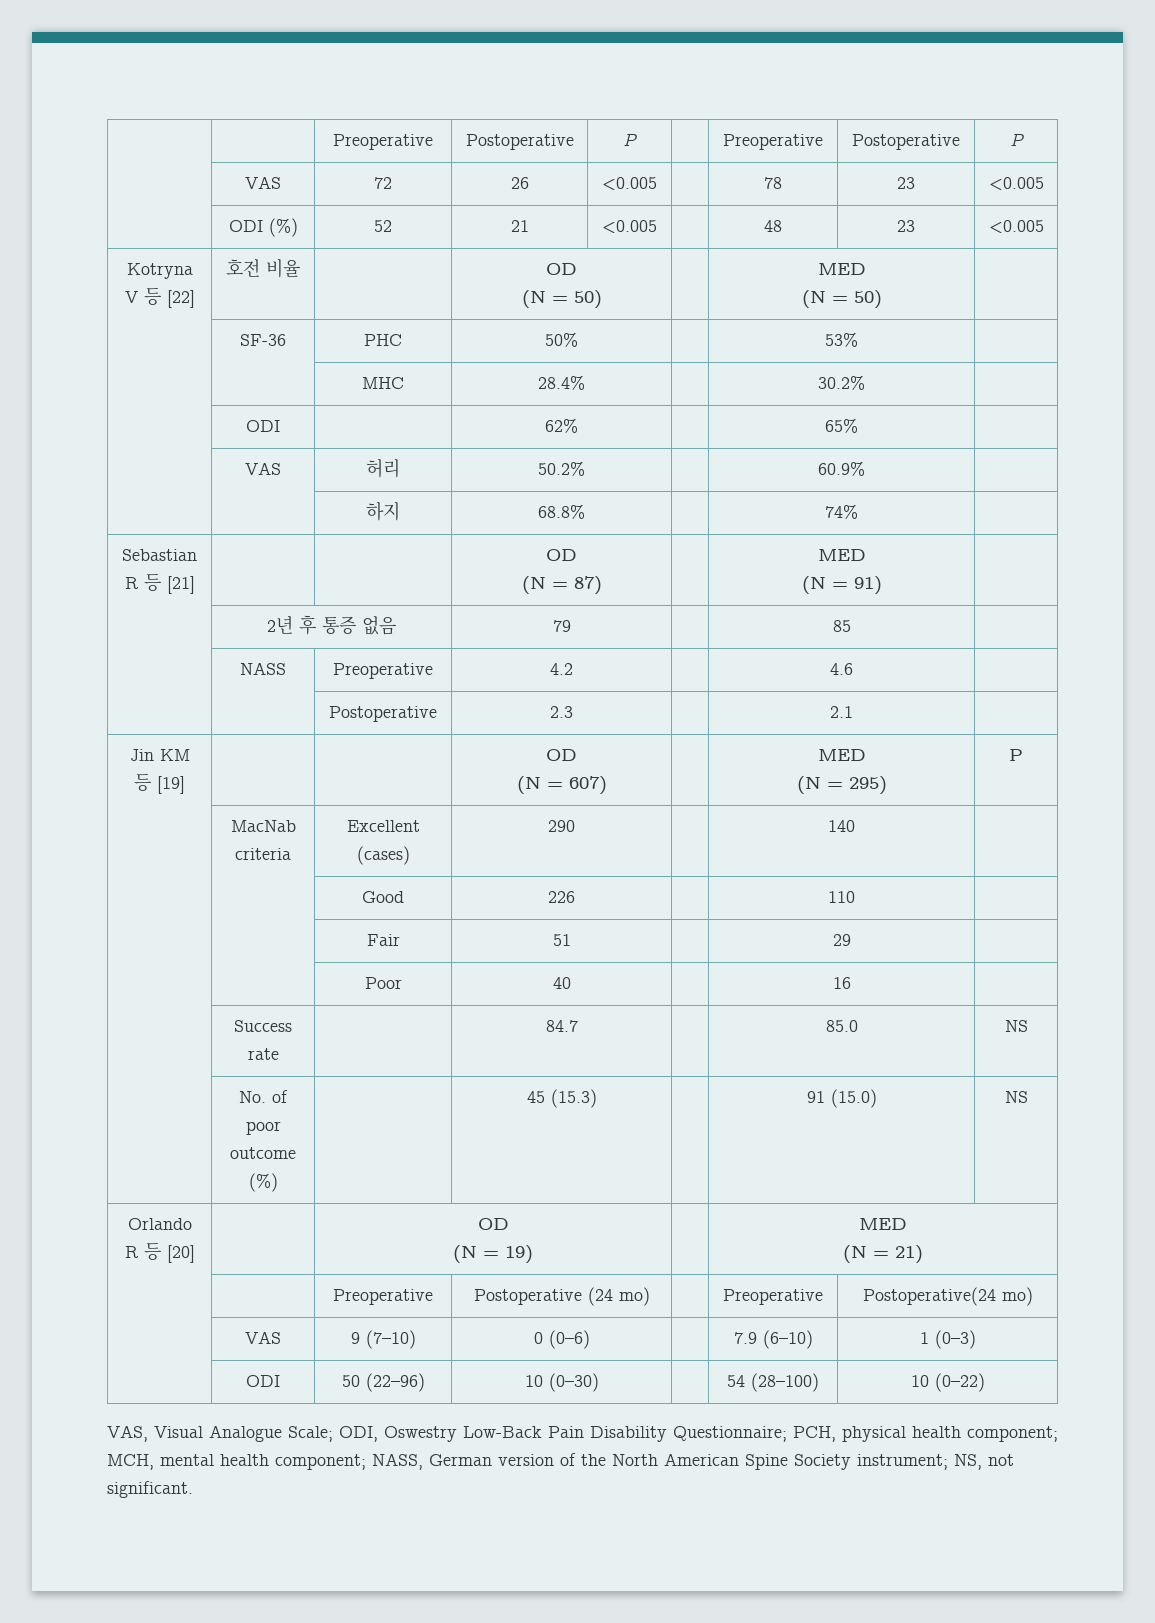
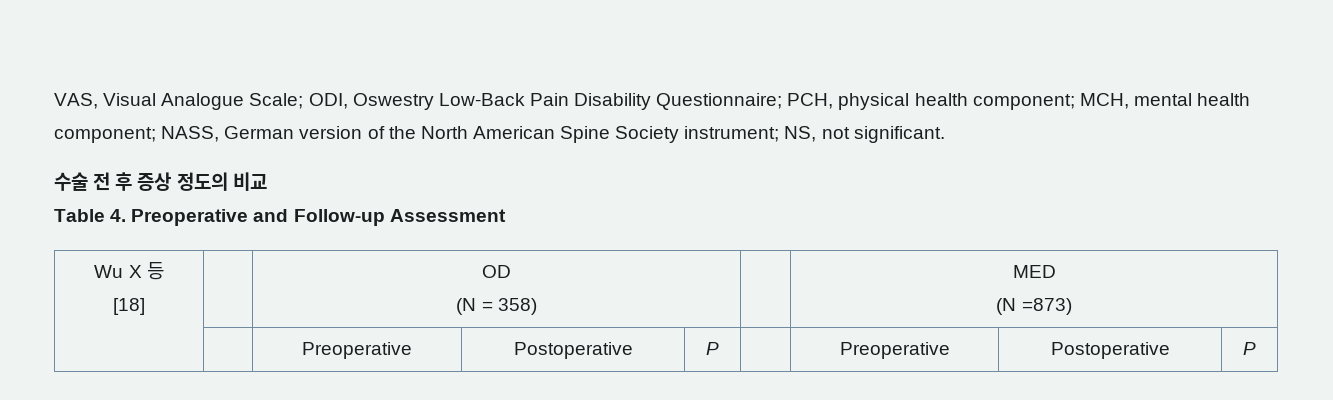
[333,134,433,150] [465,134,574,150] [623,133,637,146] [723,134,823,150] [852,134,960,150] [1009,133,1024,146] [245,176,281,189] [374,177,392,189] [510,177,529,189] [602,177,657,190] [764,177,782,189] [897,177,915,189] [988,177,1044,190] [228,218,298,237] [374,220,392,232] [510,220,529,232] [602,220,657,233] [764,220,782,232] [897,220,915,232] [988,220,1044,233] [126,263,193,279] [124,288,195,308] [226,259,300,278] [546,263,577,275] [521,290,602,309] [817,263,866,275] [801,290,882,309] [240,334,286,346] [364,334,402,346] [545,332,578,347] [825,332,858,347] [362,377,404,389] [538,375,585,390] [818,375,865,390] [246,420,280,432] [545,418,578,433] [825,418,858,433] [245,462,281,475] [366,458,400,478] [538,461,585,476] [818,461,865,476] [366,501,400,521] [538,504,585,519] [825,504,858,519] [122,549,197,561] [124,574,195,594] [546,549,577,561] [521,576,602,595] [817,549,866,561] [801,576,882,595] [267,615,396,635] [552,620,571,632] [832,620,851,632] [240,662,286,675] [333,663,433,679] [550,663,573,675] [830,663,853,675] [329,706,437,722] [550,706,573,718] [830,706,853,718] [129,749,190,761] [134,774,185,794] [546,749,577,761] [516,776,607,795] [817,749,866,761] [796,776,887,795] [1009,749,1023,761] [230,820,296,832] [235,848,291,860] [346,820,420,832] [356,846,410,865] [548,820,575,832] [828,820,855,832] [362,891,404,903] [548,891,575,903] [828,891,855,903] [366,934,400,946] [552,934,571,946] [832,934,851,946] [364,977,402,989] [552,977,571,989] [832,977,851,989] [234,1020,292,1032] [247,1048,279,1060] [545,1020,578,1032] [825,1020,858,1032] [1004,1020,1028,1032] [239,1090,288,1103] [245,1121,281,1135] [230,1147,296,1159] [248,1173,278,1192] [526,1089,597,1108] [806,1089,877,1108] [1004,1091,1028,1103] [127,1218,192,1230] [124,1243,195,1263] [477,1218,509,1230] [453,1245,533,1264] [859,1218,907,1230] [843,1245,923,1264] [333,1289,433,1305] [473,1287,650,1306] [723,1289,823,1305] [862,1287,1033,1306] [245,1331,281,1344] [350,1330,416,1349] [533,1330,590,1349] [733,1330,813,1349] [919,1330,976,1349] [246,1375,280,1387] [341,1373,425,1392] [524,1373,599,1392] [727,1373,819,1392] [910,1373,985,1392] | | Preoperative | Postoperative | P | | Preoperative | Postoperative | P // | VAS | 72 | 26 | <0.005 | | 78 | 23 | <0.005 // | ODI (%) | 52 | 21 | <0.005 | | 48 | 23 | <0.005 // Kotryna V 등 [22] | 호전 비율 | | OD // (N = 50) | | MED // (N = 50) | // | SF-36 | PHC | 50% | | 53% | // | | MHC | 28.4% | | 30.2% | // | ODI | | 62% | | 65% | // | VAS | 허리 | 50.2% | | 60.9% | // | | 하지 | 68.8% | | 74% | // Sebastian R 등 [21] | | | OD // (N = 87) | | MED // (N = 91) | // | 2년 후 통증 없음 | 79 | | 85 | // | NASS | Preoperative | 4.2 | | 4.6 | // | | Postoperative | 2.3 | | 2.1 | // Jin KM 등 [19] | | | OD // (N = 607) | | MED // (N = 295) | P // | MacNab criteria | Excellent (cases) | 290 | | 140 | // | | Good | 226 | | 110 | // | | Fair | 51 | | 29 | // | | Poor | 40 | | 16 | // | Success rate | | 84.7 | | 85.0 | NS // | No. of poor outcome (%) | | 45 (15.3) | | 91 (15.0) | NS // Orlando R 등 [20] | | OD // (N = 19) | | MED // (N = 21) // | | Preoperative | Postoperative (24 mo) | | Preoperative | Postoperative(24 mo) // | VAS | 9 (7–10) | 0 (0–6) | | 7.9 (6–10) | 1 (0–3) // | ODI | 50 (22–96) | 10 (0–30) | | 54 (28–100) | 10 (0–22) // -> (54, 101) none
(193, 1489) none -> [54,172,267,191] [54,209,506,226] [94,262,164,280] [113,298,145,315] [482,265,512,278] [456,298,537,315] [1012,265,1056,278] [996,298,1072,315] [302,342,412,359] [513,342,633,359] [706,342,719,355] [839,342,950,359] [1050,342,1170,359] [1243,342,1256,355] // 수술 전 후 증상 정도의 비교 // Table 4. Preoperative and Follow-up Assessment // Wu X 등 // [18] | | OD // (N = 358) | | MED // (N =873) // | | Preoperative | Postoperative | P | | Preoperative | Postoperative | P

